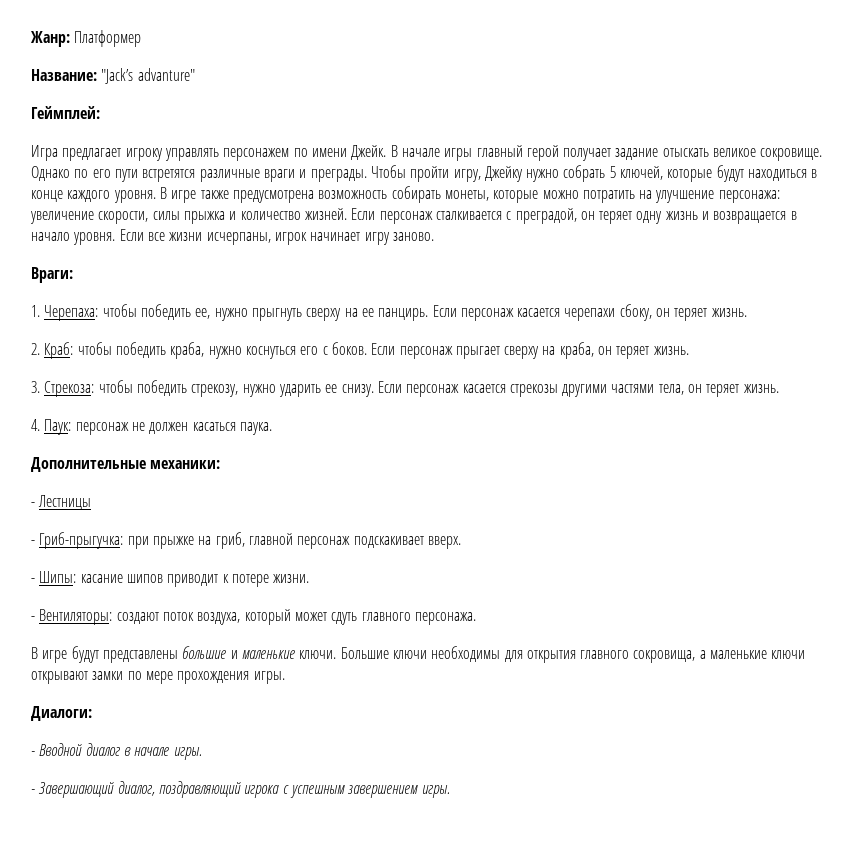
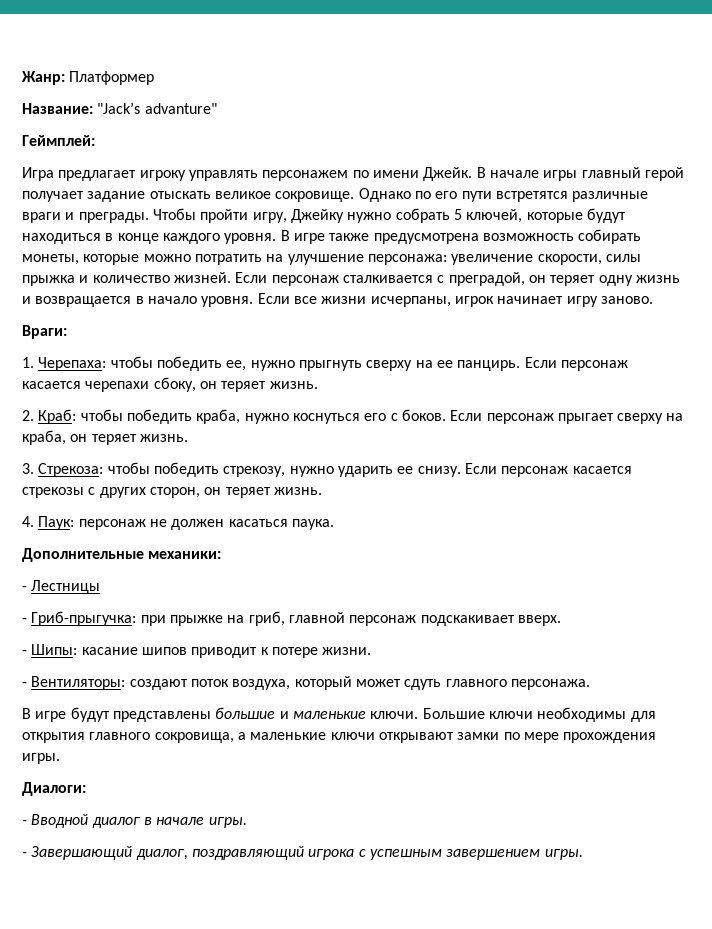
[562,384,684,397] другими частями тела, -> [88,487,200,498] с других сторон,

